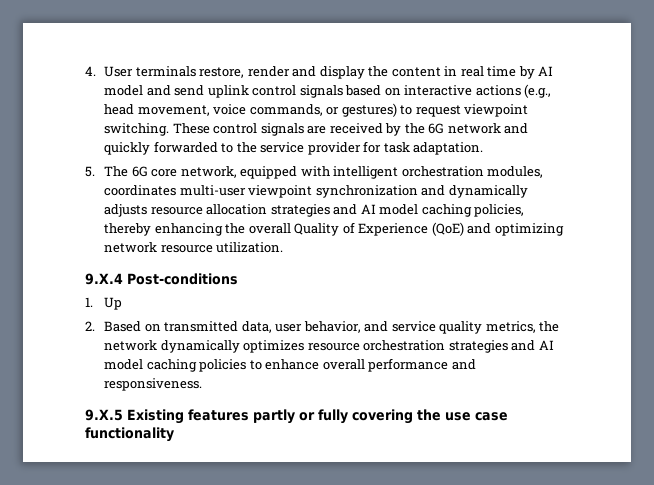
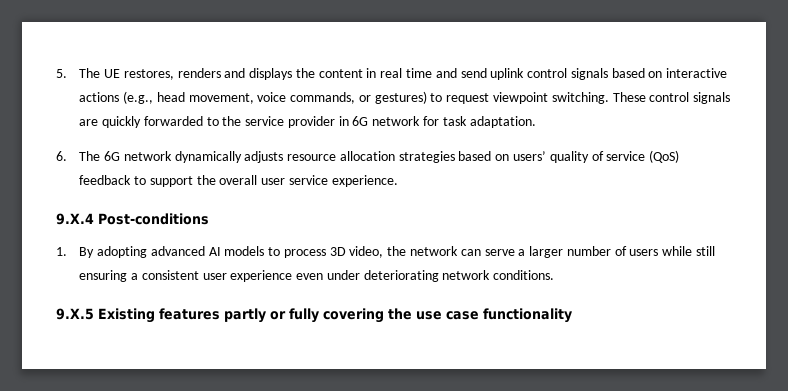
[85,66,365,79] 4. User terminals restore, render and display -> [56,68,293,80] 5. The UE restores, renders and displays
[518,66,554,79] [104,85,144,96] by AI model -> (433, 73) none
[329,123,529,136] received by the 6G network and -> (99, 122) none
(361, 148) none -> [338,116,421,126] in 6G network
[85,166,95,177] 5. -> [56,151,67,161] 6.
[151,166,544,179] [104,185,446,198] core network, equipped with intelligent orchestration modules, coordinates multi-user viewpoint synchronization and -> [123,151,172,161] network
[333,204,525,217] [104,222,564,236] [104,242,284,253] [85,273,238,285] [85,297,123,310] [85,321,560,334] [104,340,554,353] [104,358,476,372] [104,378,203,391] and AI model caching policies, thereby enhancing the overall Quality of Experience (QoE) and optimizing network resource utilization. // 9.X.4 Post-conditions // 1. Up // 2. Based on transmitted data, user behavior, and service quality metrics, the network dynamically optimizes resource orchestration strategies and AI model caching policies to enhance overall performance and responsiveness. -> [458,150,680,163] [79,175,398,187] [56,213,209,225] [56,246,716,258] [79,270,555,282] based on users’ quality of service (QoS) feedback to support the overall user service experience. // 9.X.4 Post-conditions // 1. By adopting advanced AI models to process 3D video, the network can serve a larger number of users while still ensuring a consistent user experience even under deteriorating network conditions.

